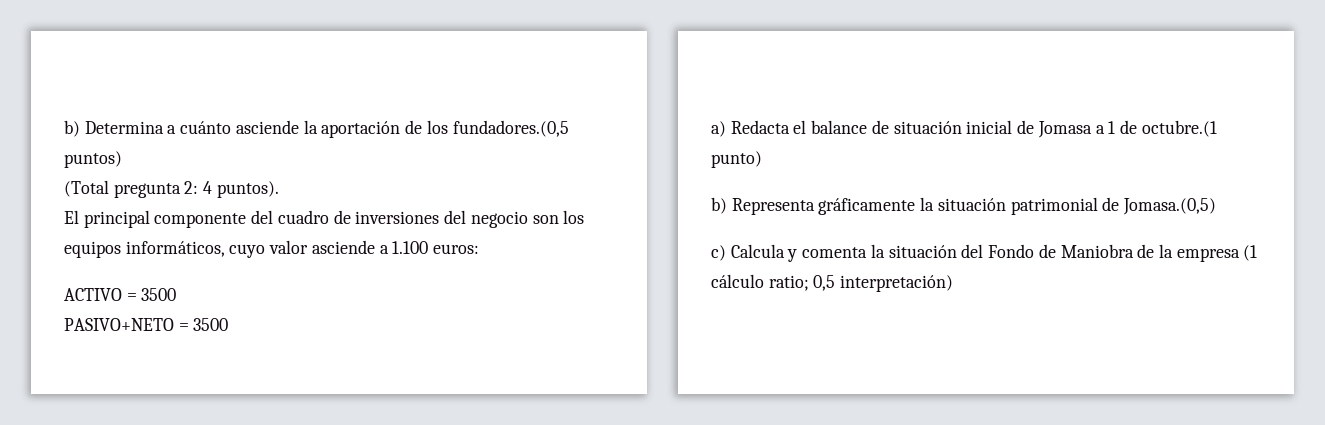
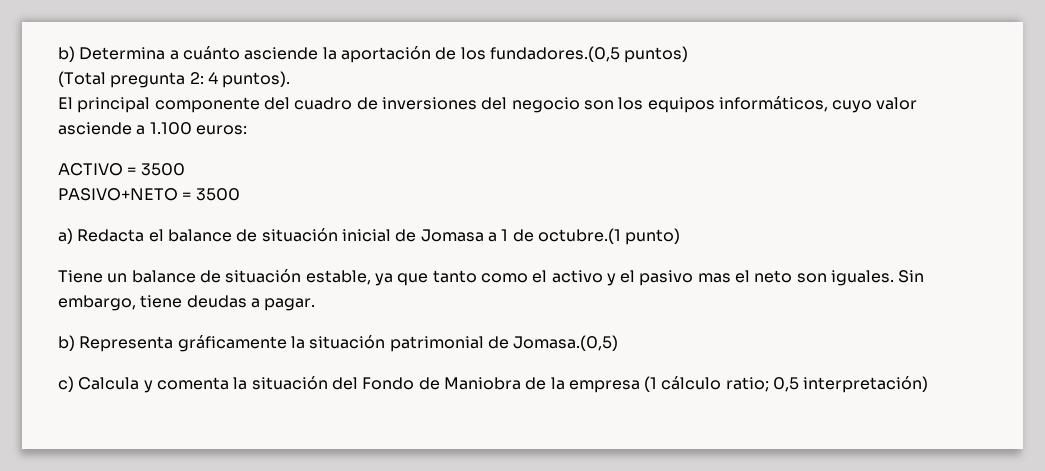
(762, 159) none -> [58,269,925,286] [58,295,316,311] // Tiene un balance de situación estable, ya que tanto como el activo y el pasivo mas el neto son iguales. Sin embargo, tiene deudas a pagar.

